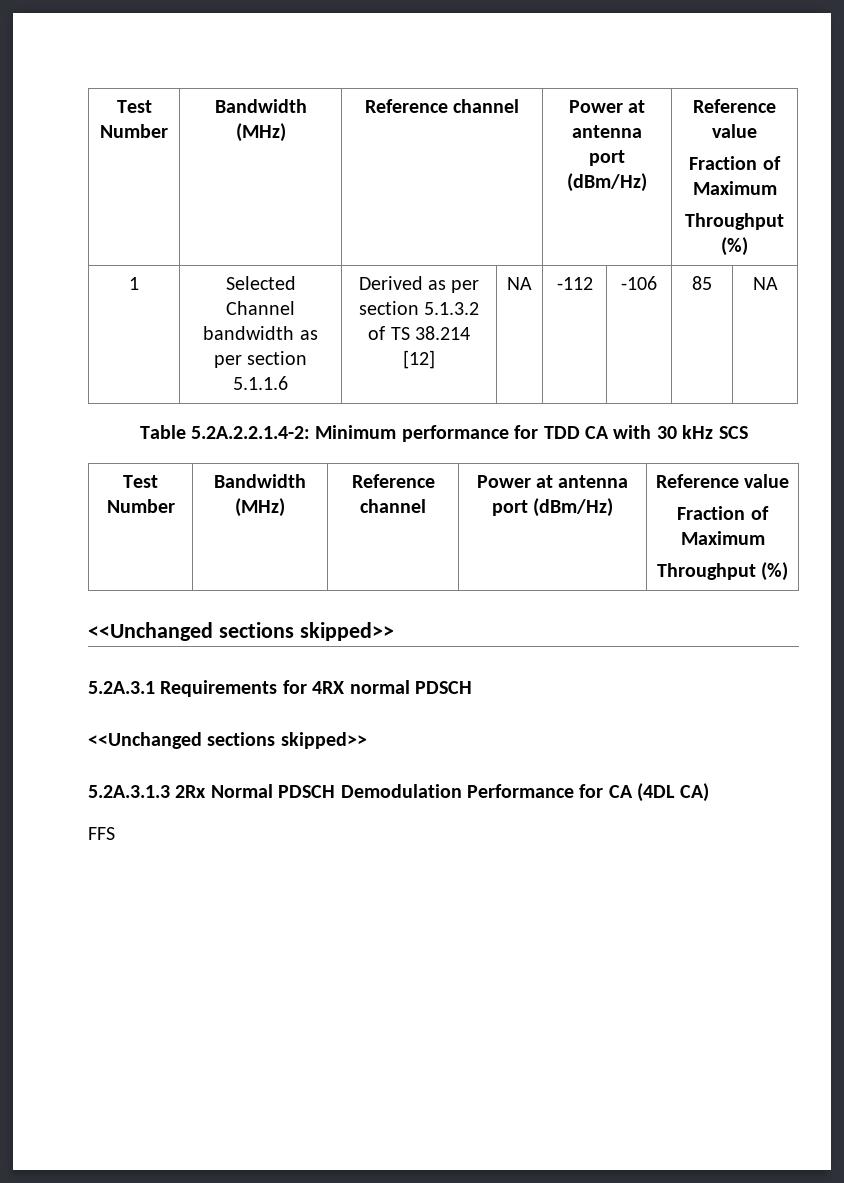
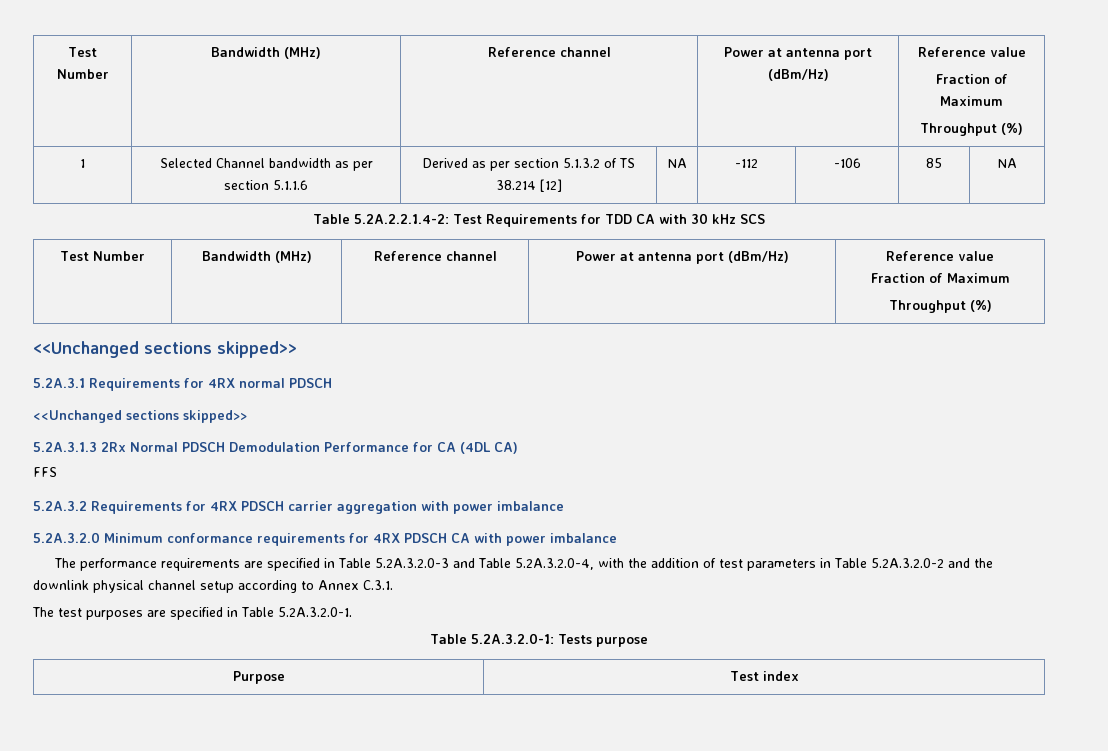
[315,425,509,442] Minimum performance -> [453,214,577,227] Test Requirements
(115, 833) none -> [33,501,564,514] [33,532,617,546] [53,558,993,571] [33,580,393,593] [32,607,352,620] [429,633,649,647] [232,671,285,684] [729,671,799,681] // 5.2A.3.2 Requirements for 4RX PDSCH carrier aggregation with power imbalance // 5.2A.3.2.0 Minimum conformance requirements for 4RX PDSCH CA with power imbalance // The performance requirements are specified in Table 5.2A.3.2.0-3 and Table 5.2A.3.2.0-4, with the addition of test parameters in Table 5.2A.3.2.0-2 and the downlink physical channel setup according to Annex C.3.1. // The test purposes are specified in Table 5.2A.3.2.0-1. // Table 5.2A.3.2.0-1: Tests purpose // Purpose | Test index

